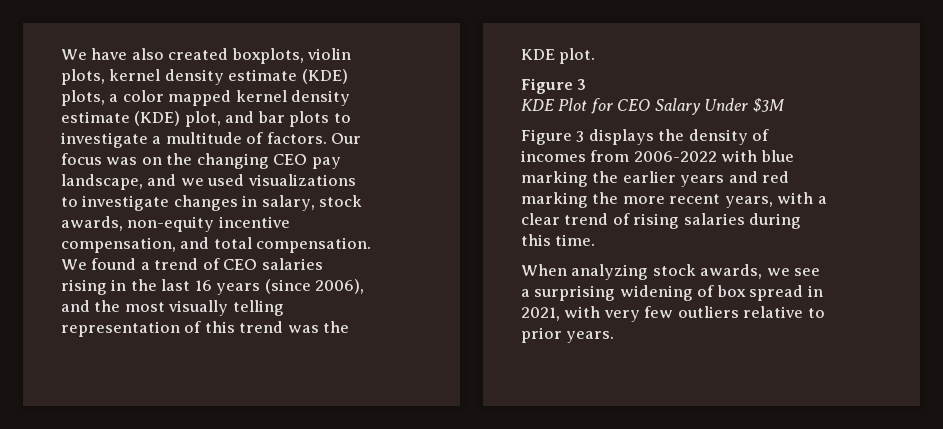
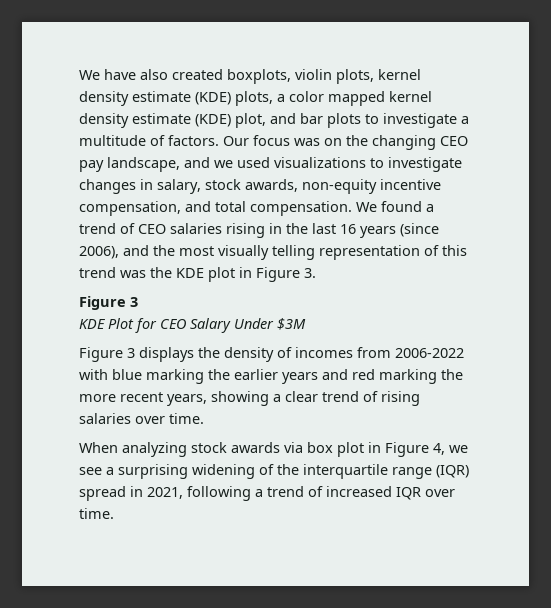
[559,48,596,64] plot. -> [208,267,316,282] plot in Figure 3.
[777,192,814,204] with -> [211,391,269,406] showing
[749,213,802,229] [521,234,551,246] during this -> [135,416,165,424] over
[700,264,763,279] awards, -> [231,442,445,457] awards via box plot in Figure 4,
[716,285,823,301] [521,306,825,322] [521,327,615,343] box spread in 2021, with very few outliers relative to prior years. -> [277,464,469,479] [79,486,455,501] [79,508,114,519] the interquartile range (IQR) spread in 2021, following a trend of increased IQR over time.

